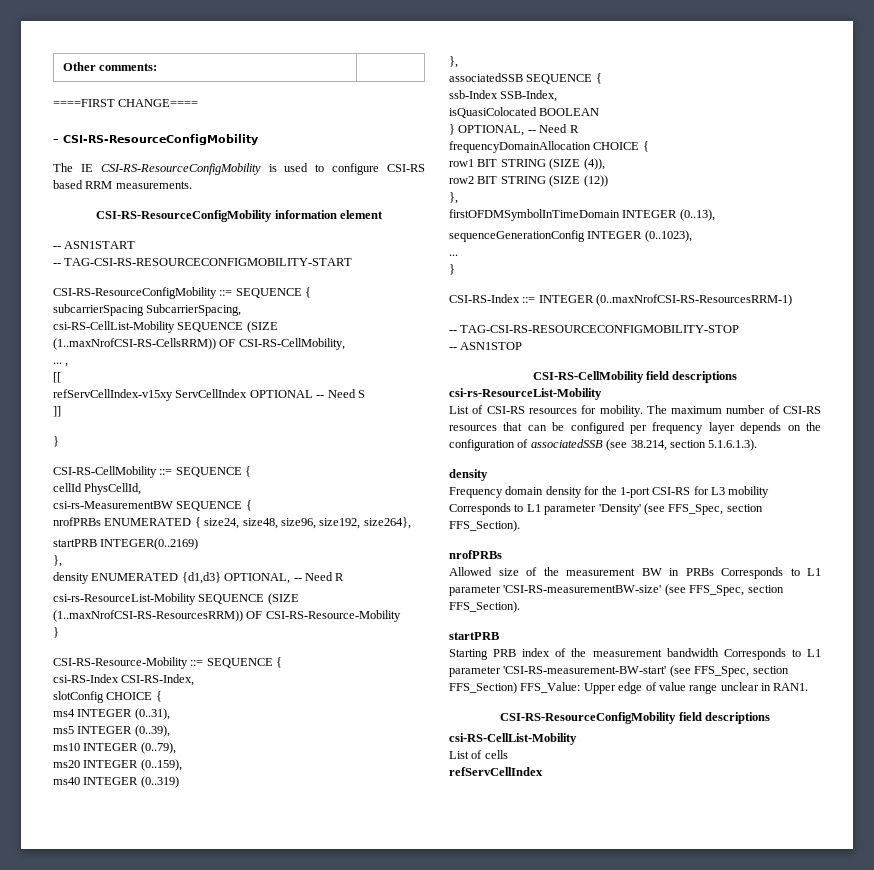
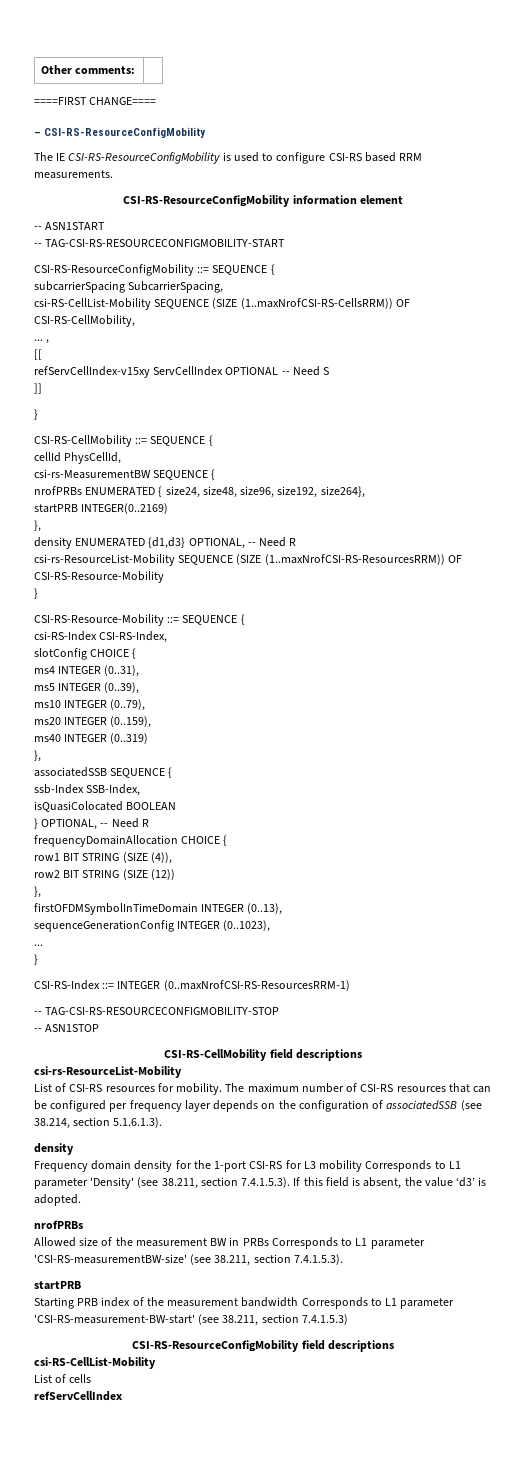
[668,504,763,515] [449,520,520,532] FFS_Spec, section FFS_Section). -> [161,1177,487,1189] [34,1194,81,1206] 38.211, section 7.4.1.5.3). If this field is absent, the value ‘d3’ is adopted.
[689,585,784,596] [449,601,520,613] FFS_Spec, section FFS_Section). -> [214,1254,343,1266] 38.211, section 7.4.1.5.3).
[694,666,789,677] [449,682,809,694] FFS_Spec, section FFS_Section) FFS_Value: Upper edge of value range unclear in RAN1. -> [222,1314,348,1326] 38.211, section 7.4.1.5.3)

